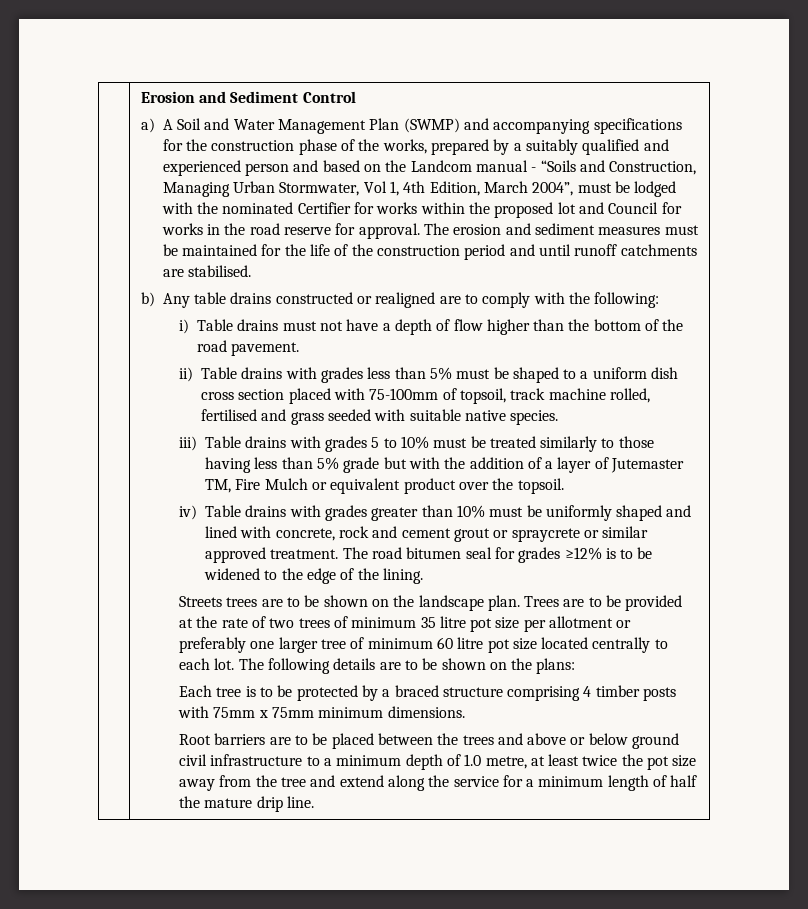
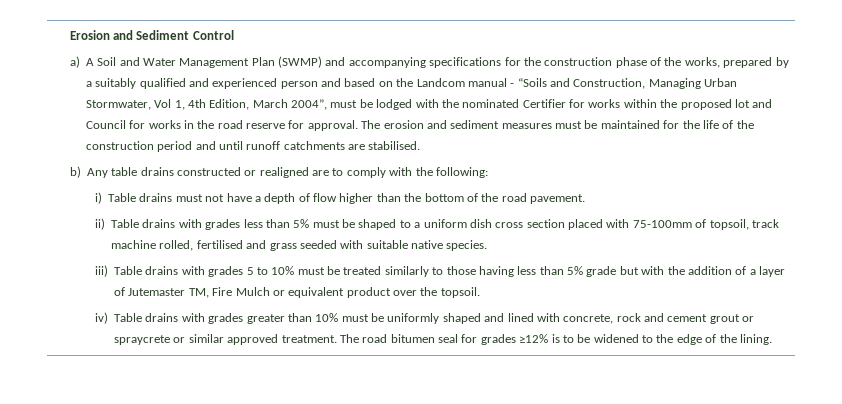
[178,595,683,611] [178,616,632,632] [178,637,668,653] [178,658,576,674] [178,685,677,701] [177,706,465,718] [178,733,680,749] [178,754,697,770] [178,775,698,791] [178,796,314,812] // Streets trees are to be shown on the landscape plan. Trees are to be provided at the rate of two trees of minimum 35 litre pot size per allotment or preferably one larger tree of minimum 60 litre pot size located centrally to each lot. The following details are to be shown on the plans: // Each tree is to be protected by a braced structure comprising 4 timber posts with 75mm x 75mm minimum dimensions. // Root barriers are to be placed between the trees and above or below ground civil infrastructure to a minimum depth of 1.0 metre, at least twice the pot size away from the tree and extend along the service for a minimum length of half the mature drip line. -> (772, 339) none

